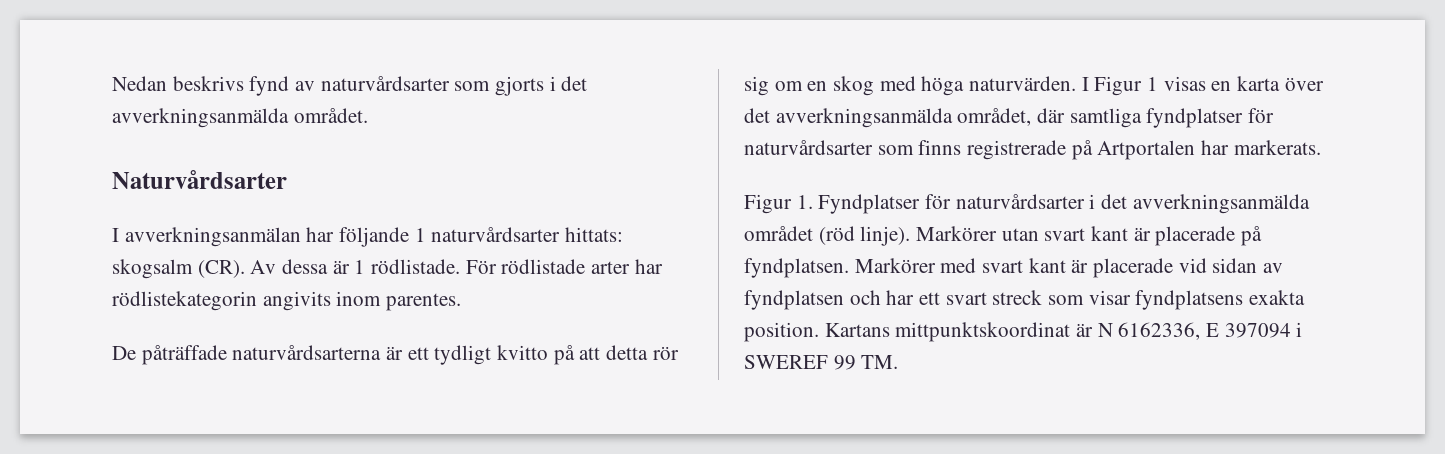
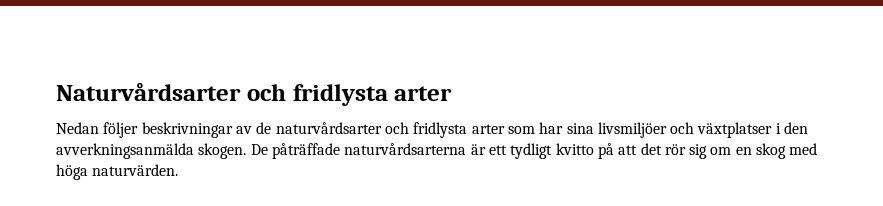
[112,76,588,96] [112,108,368,128] [112,170,287,189] [112,227,624,247] [112,259,663,279] [112,291,462,311] Nedan beskrivs fynd av naturvårdsarter som gjorts i det avverkningsanmälda området. // Naturvårdsarter // I avverkningsanmälan har följande 1 naturvårdsarter hittats: skogsalm (CR). Av dessa är 1 rödlistade. För rödlistade arter har rödlistekategorin angivits inom parentes. // -> [56,82,453,106] [56,122,809,138] [56,143,247,159] Naturvårdsarter och fridlysta arter // Nedan följer beskrivningar av de naturvårdsarter och fridlysta arter som har sina livsmiljöer och växtplatser i den avverkningsanmälda skogen.
[606,345,649,360] detta -> [640,143,662,155] det
[1081,76,1324,96] [744,108,1275,128] [744,140,1321,160] [744,194,1310,214] [744,226,1263,246] [744,258,1284,278] [744,290,1306,310] [744,322,1303,342] [744,355,899,370] I Figur 1 visas en karta över det avverkningsanmälda området, där samtliga fyndplatser för naturvårdsarter som finns registrerade på Artportalen har markerats. // Figur 1. Fyndplatser för naturvårdsarter i det avverkningsanmälda området (röd linje). Markörer utan svart kant är placerade på fyndplatsen. Markörer med svart kant är placerade vid sidan av fyndplatsen och har ett svart streck som visar fyndplatsens exakta position. Kartans mittpunktskoordinat är N 6162336, E 397094 i SWEREF 99 TM. -> (179, 170) none

